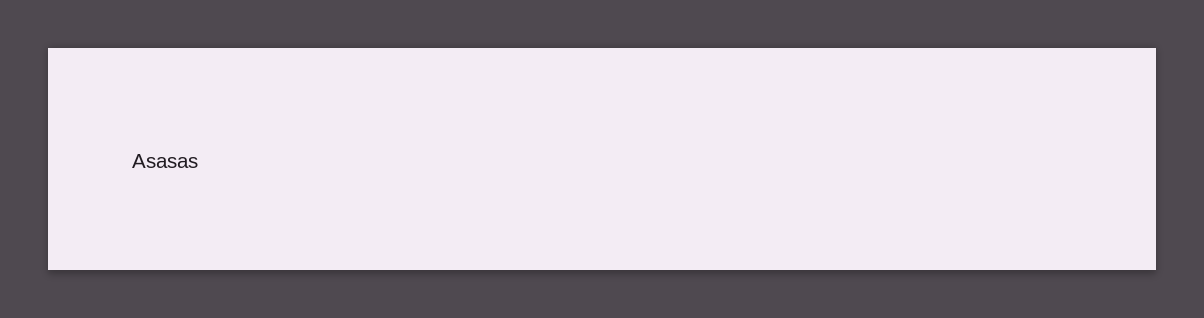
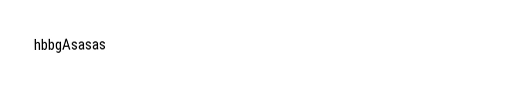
[132,154,198,168] Asasas -> [33,38,107,53] hbbgAsasas

